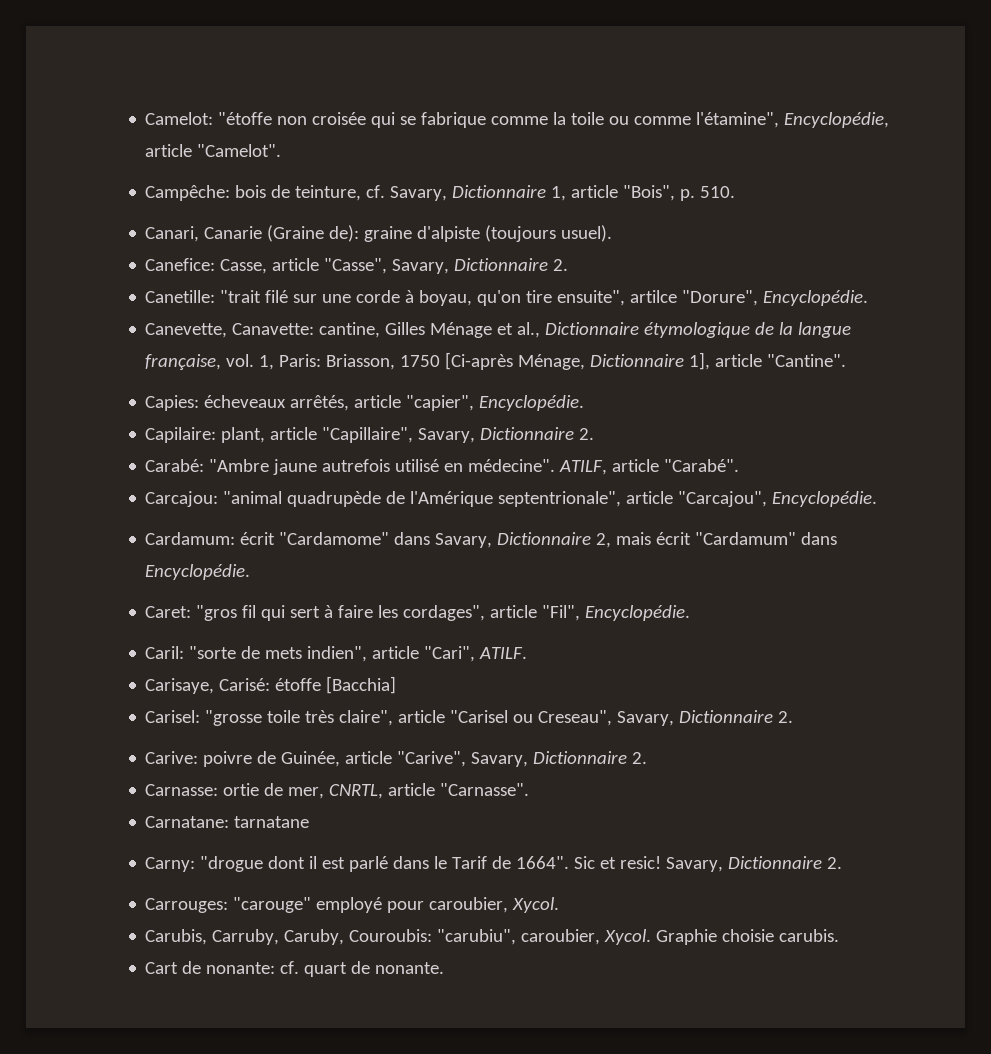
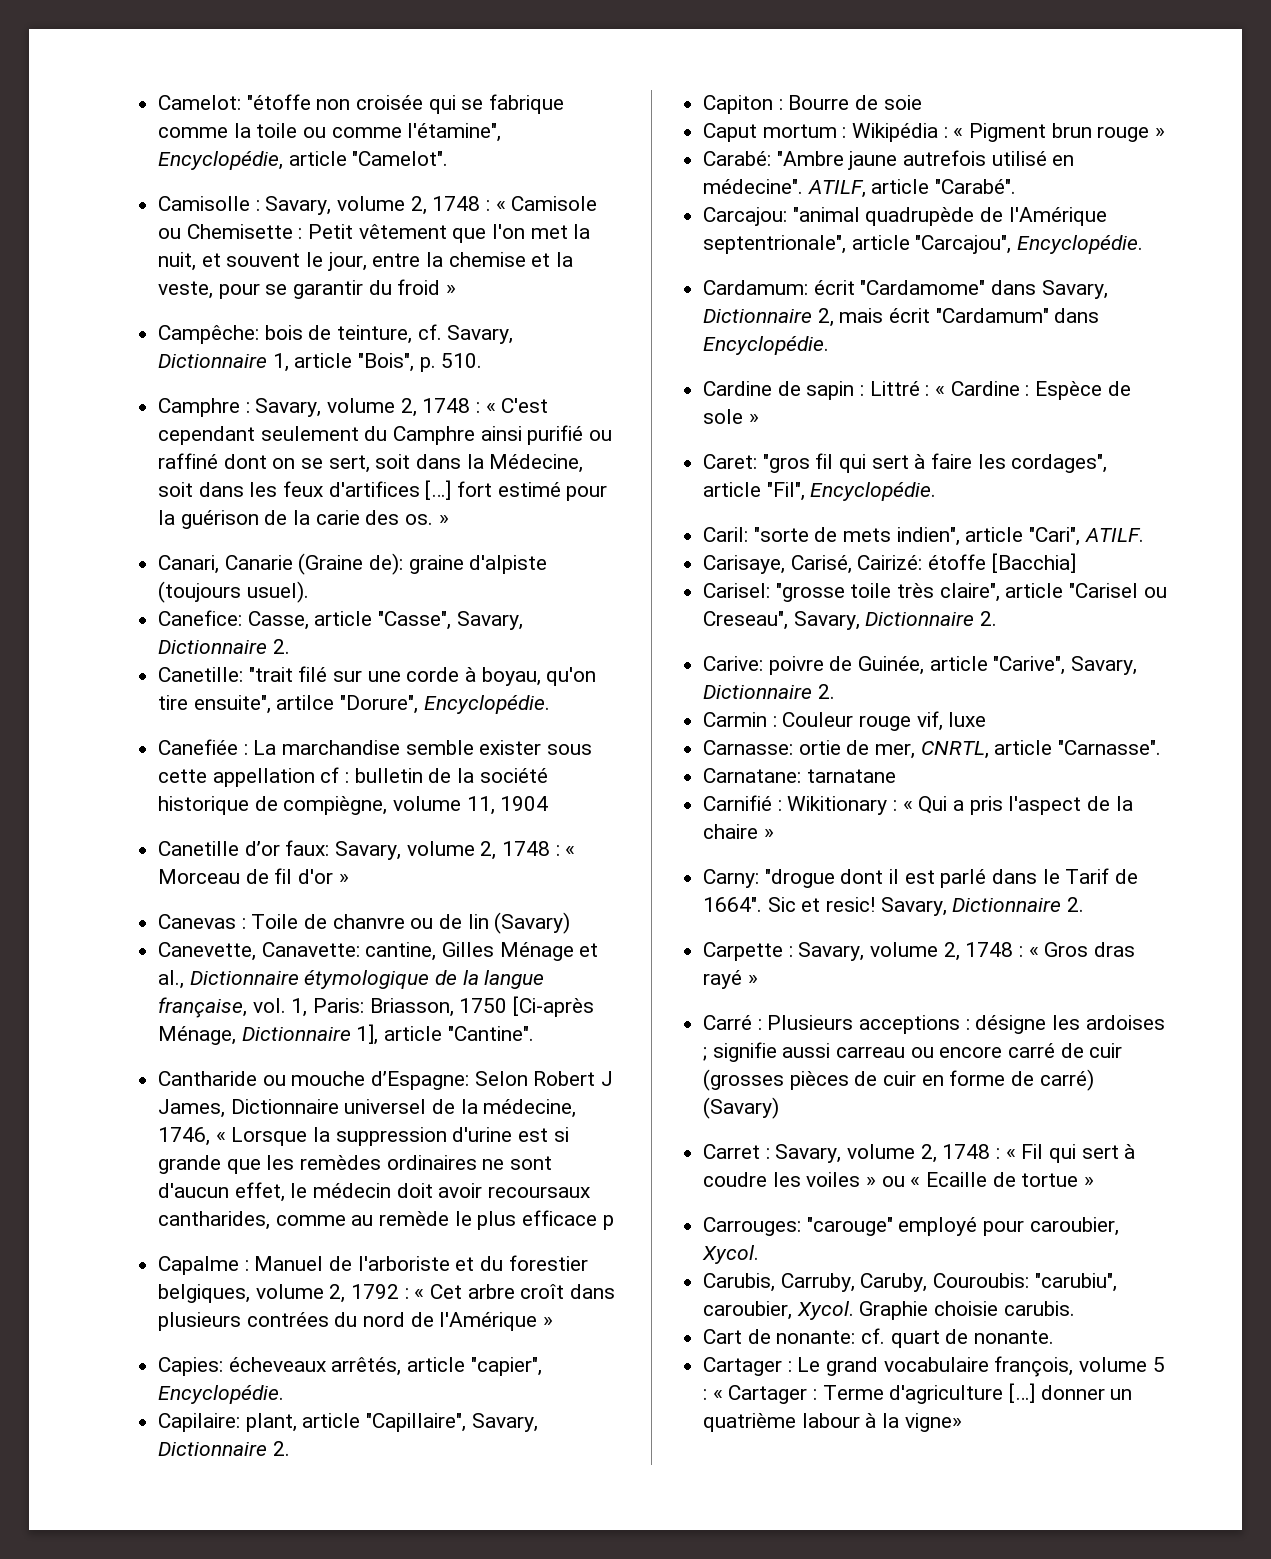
(282, 150) none -> [158,196,598,215] [158,224,591,243] [158,252,574,271] [158,279,457,299] // Camisolle : Savary, volume 2, 1748 : « Camisole ou Chemisette : Petit vêtement que l'on met la nuit, et souvent le jour, entre la chemise et la veste, pour se garantir du froid »
(736, 192) none -> [158,398,549,417] [158,425,613,445] [158,453,584,473] [158,480,608,501] [158,510,449,529] // Camphre : Savary, volume 2, 1748 : « C'est cependant seulement du Camphre ainsi purifié ou raffiné dont on se sert, soit dans la Médecine, soit dans les feux d'artifices […] fort estimé pour la guérison de la carie des os. »
(869, 298) none -> [158,739,593,755] [158,767,548,787] [158,796,549,815] [158,840,576,860] [158,868,349,884] [158,912,571,934] // Canefiée : La marchandise semble exister sous cette appellation cf : bulletin de la société historique de compiègne, volume 11, 1904 // Canetille d’or faux: Savary, volume 2, 1748 : « Morceau de fil d'or » // Canevas : Toile de chanvre ou de lin (Savary)
(847, 360) none -> [158,1071,614,1090] [158,1099,577,1118] [158,1127,569,1146] [158,1155,553,1174] [158,1182,591,1202] [158,1210,614,1230] [158,1255,588,1275] [158,1284,616,1303] [158,1312,554,1331] // Cantharide ou mouche d’Espagne: Selon Robert J James, Dictionnaire universel de la médecine, 1746, « Lorsque la suppression d'urine est si grande que les remèdes ordinaires ne sont d'aucun effet, le médecin doit avoir recoursaux cantharides, comme au remède le plus efficace p // Capalme : Manuel de l'arboriste et du forestier belgiques, volume 2, 1792 : « Cet arbre croît dans plusieurs contrées du nord de l'Amérique »
(595, 434) none -> [703,95,922,114] [703,123,1166,142] // Capiton : Bourre de soie // Caput mortum : Wikipédia : « Pigment brun rouge »
(251, 572) none -> [703,381,1131,400] [703,409,759,424] // Cardine de sapin : Littré : « Cardine : Espèce de sole »
[219,678,271,691] Carisé: -> [790,555,923,574] Carisé, Cairizé:
(648, 758) none -> [703,711,987,731] // Carmin : Couleur rouge vif, luxe
(310, 822) none -> [703,795,1133,815] [703,824,774,839] // Carnifié : Wikitionary : « Qui a pris l'aspect de la chaire »
(843, 863) none -> [703,942,1136,961] [703,970,758,989] [703,1015,1165,1034] [703,1042,1123,1062] [703,1069,1094,1091] [703,1097,780,1119] [703,1144,1136,1163] [703,1172,1095,1187] // Carpette : Savary, volume 2, 1748 : « Gros dras rayé » // Carré : Plusieurs acceptions : désigne les ardoises ; signifie aussi carreau ou encore carré de cuir (grosses pièces de cuir en forme de carré) (Savary) // Carret : Savary, volume 2, 1748 : « Fil qui sert à coudre les voiles » ou « Ecaille de tortue »
(445, 968) none -> [703,1356,1165,1377] [703,1383,1133,1404] [703,1413,962,1432] // Cartager : Le grand vocabulaire françois, volume 5 : « Cartager : Terme d'agriculture […] donner un quatrième labour à la vigne»

